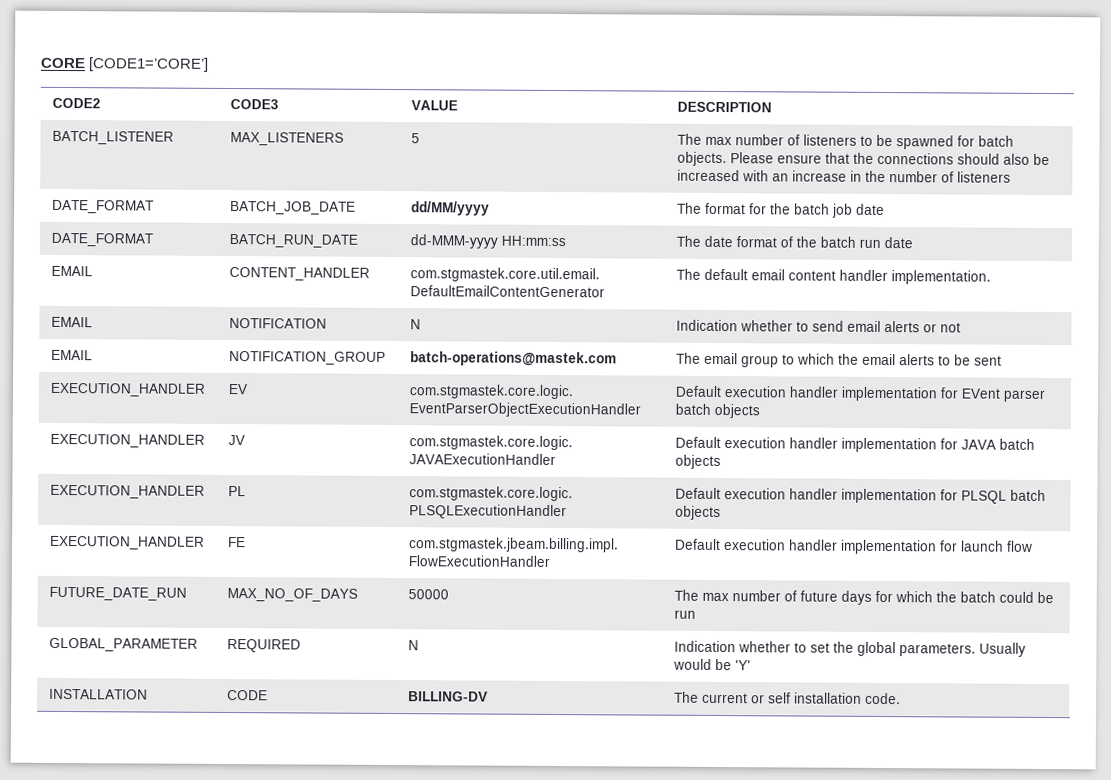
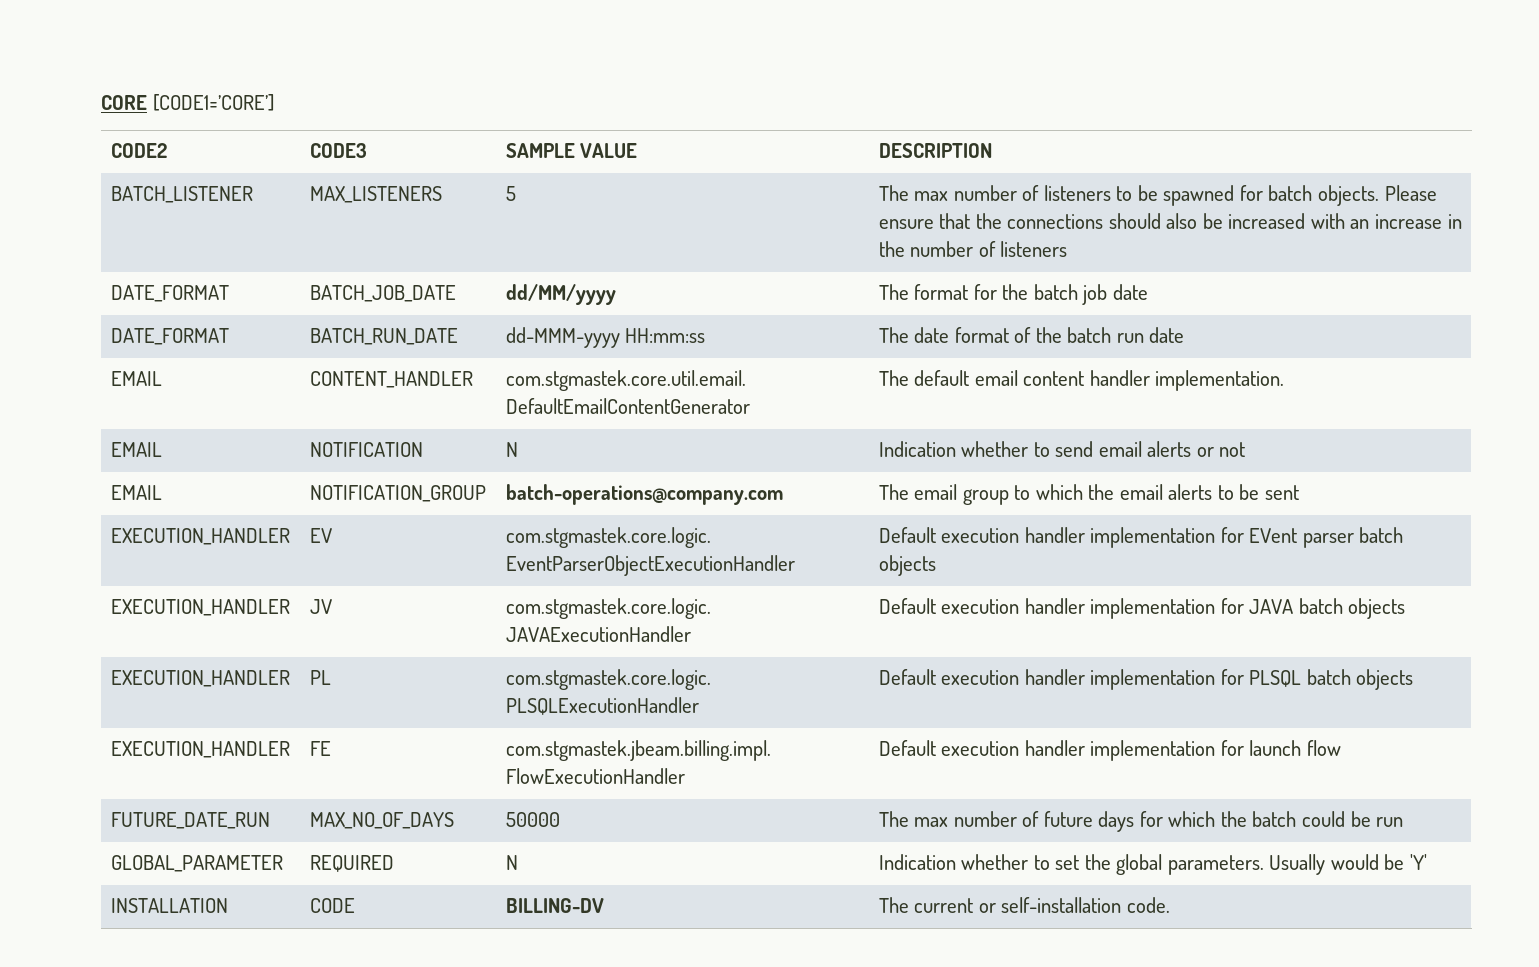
(279, 104) none -> [505,143,575,158] SAMPLE
[409,351,617,367] batch-operations@mastek.com -> [505,484,783,505] batch-operations@company.com
[767,692,862,704] self installation -> [1001,897,1122,913] self-installation

